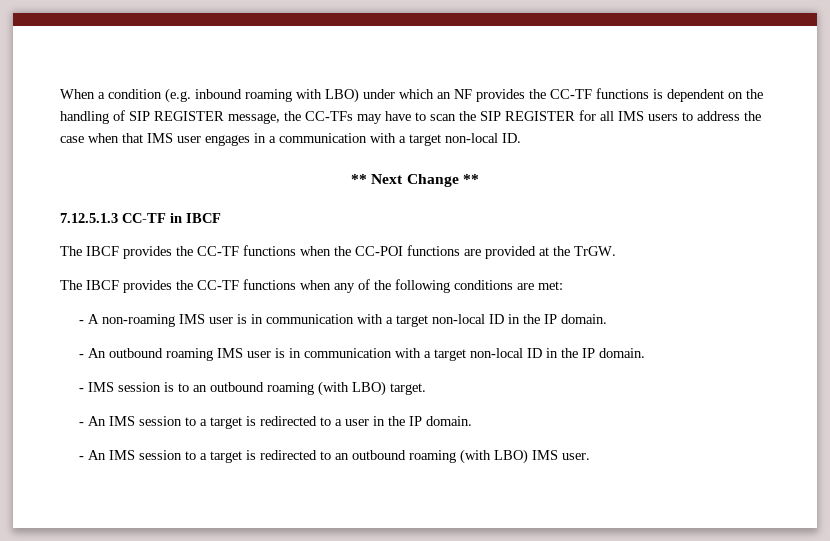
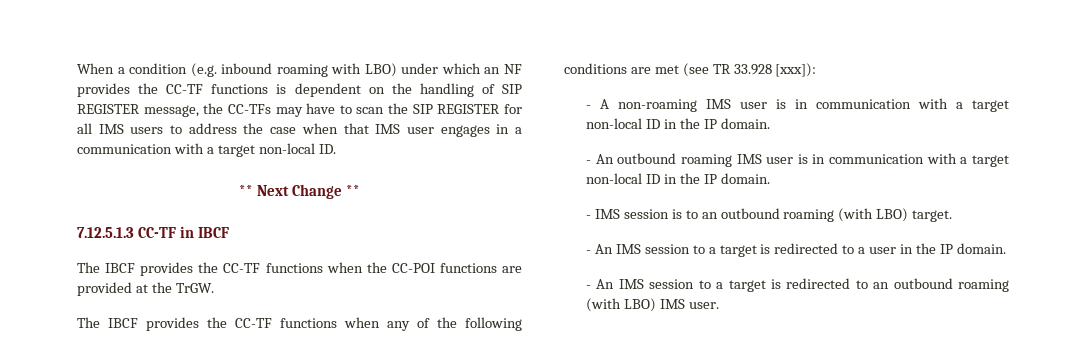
[538,281,563,290] met: -> [654,63,817,77] met (see TR 33.928 [xxx]):

